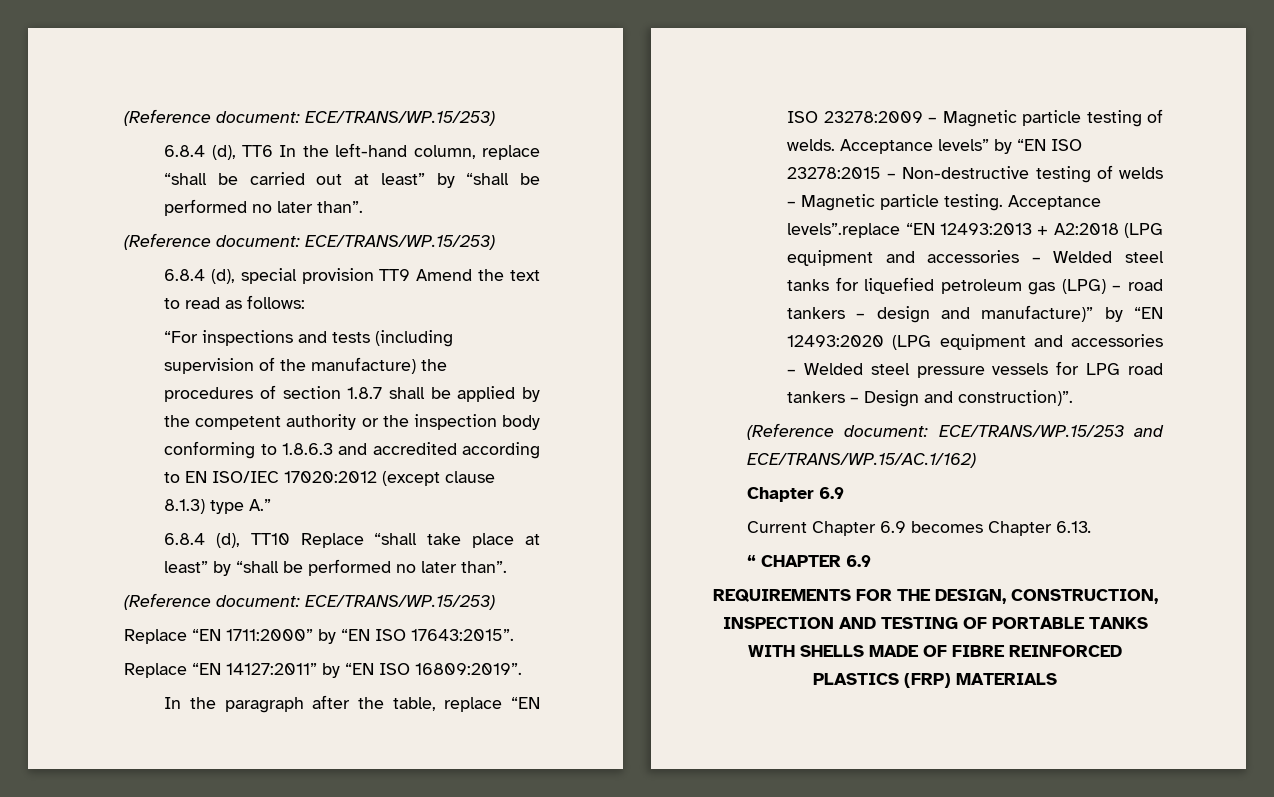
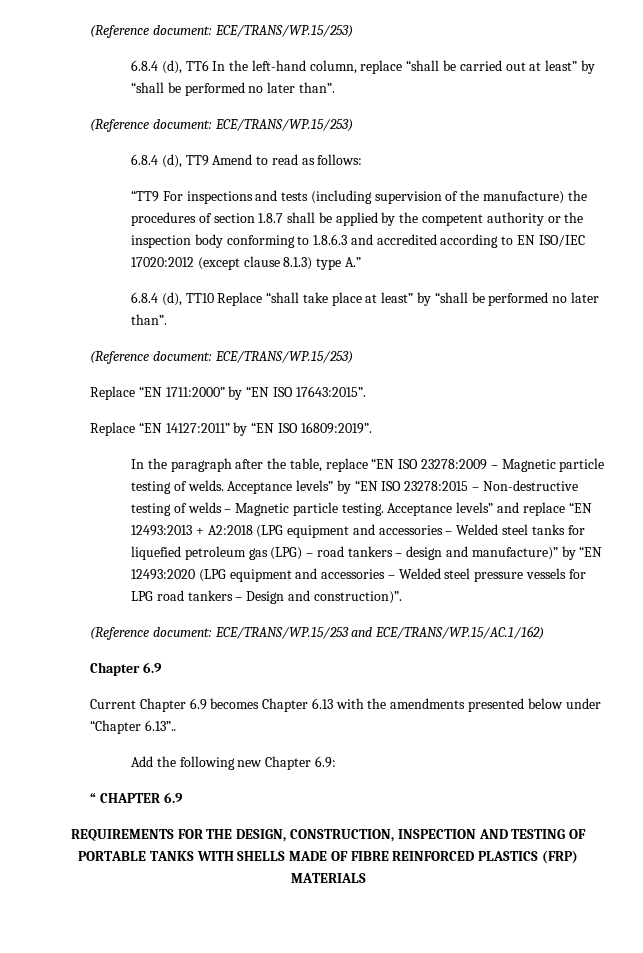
[240,268,540,284] special provision TT9 Amend the text -> [185,154,253,166] TT9 Amend
[164,331,199,343] “For -> [130,190,183,202] “TT9 For
[787,223,901,238] levels”.replace -> [456,502,565,516] levels” and replace
[1056,521,1093,533] 6.13. -> [311,698,601,712] [89,720,177,734] [130,756,336,770] 6.13 with the amendments presented below under “Chapter 6.13”.. // Add the following new Chapter 6.9:

